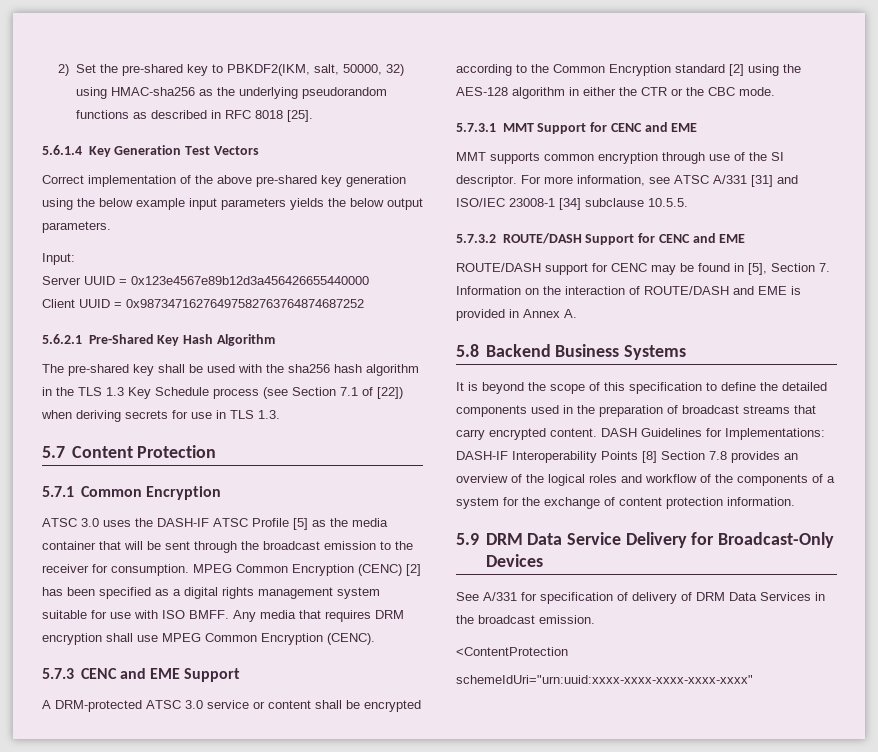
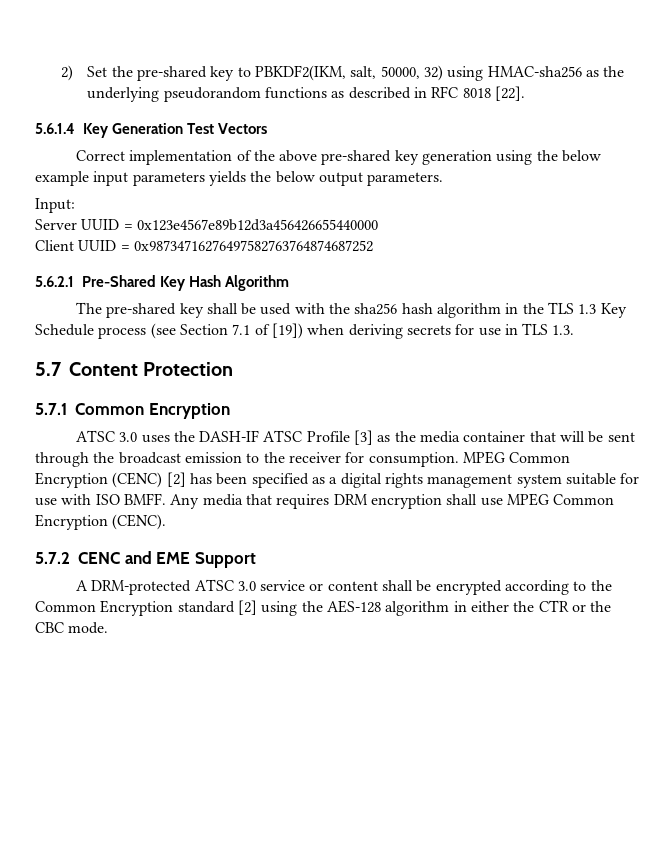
[286,110,313,122] [25]. -> [495,86,526,101] [22].
[377,387,403,399] [22]) -> [271,323,303,339] [19])
[293,518,308,530] [5] -> [354,430,374,445] [3]
[42,668,74,679] 5.7.3 -> [35,552,70,564] 5.7.2
[456,122,698,134] [456,152,784,164] [456,175,798,187] [456,198,688,210] [456,233,746,245] [456,263,830,275] [456,286,801,295] [456,309,577,321] [456,344,686,360] [456,382,827,394] [456,405,816,417] [456,428,825,440] [456,451,798,463] [456,474,835,486] [456,497,795,509] [456,532,835,548] [485,554,543,567] [456,592,825,604] [456,615,595,624] [456,647,568,656] [456,675,753,684] // 5.7.3.1 MMT Support for CENC and EME // MMT supports common encryption through use of the SI descriptor. For more information, see ATSC A/331 [31] and ISO/IEC 23008-1 [34] subclause 10.5.5. // 5.7.3.2 ROUTE/DASH Support for CENC and EME // ROUTE/DASH support for CENC may be found in [5], Section 7. Information on the interaction of ROUTE/DASH and EME is provided in Annex A. // 5.8 Backend Business Systems // It is beyond the scope of this specification to define the detailed components used in the preparation of broadcast streams that carry encrypted content. DASH Guidelines for Implementations: DASH-IF Interoperability Points [8] Section 7.8 provides an overview of the logical roles and workflow of the components of a system for the exchange of content protection information. // 5.9 DRM Data Service Delivery for Broadcast-Only Devices // See A/331 for specification of delivery of DRM Data Services in the broadcast emission. // <ContentProtection // schemeIdUri="urn:uuid:xxxx-xxxx-xxxx-xxxx-xxxx" -> (109, 628) none

